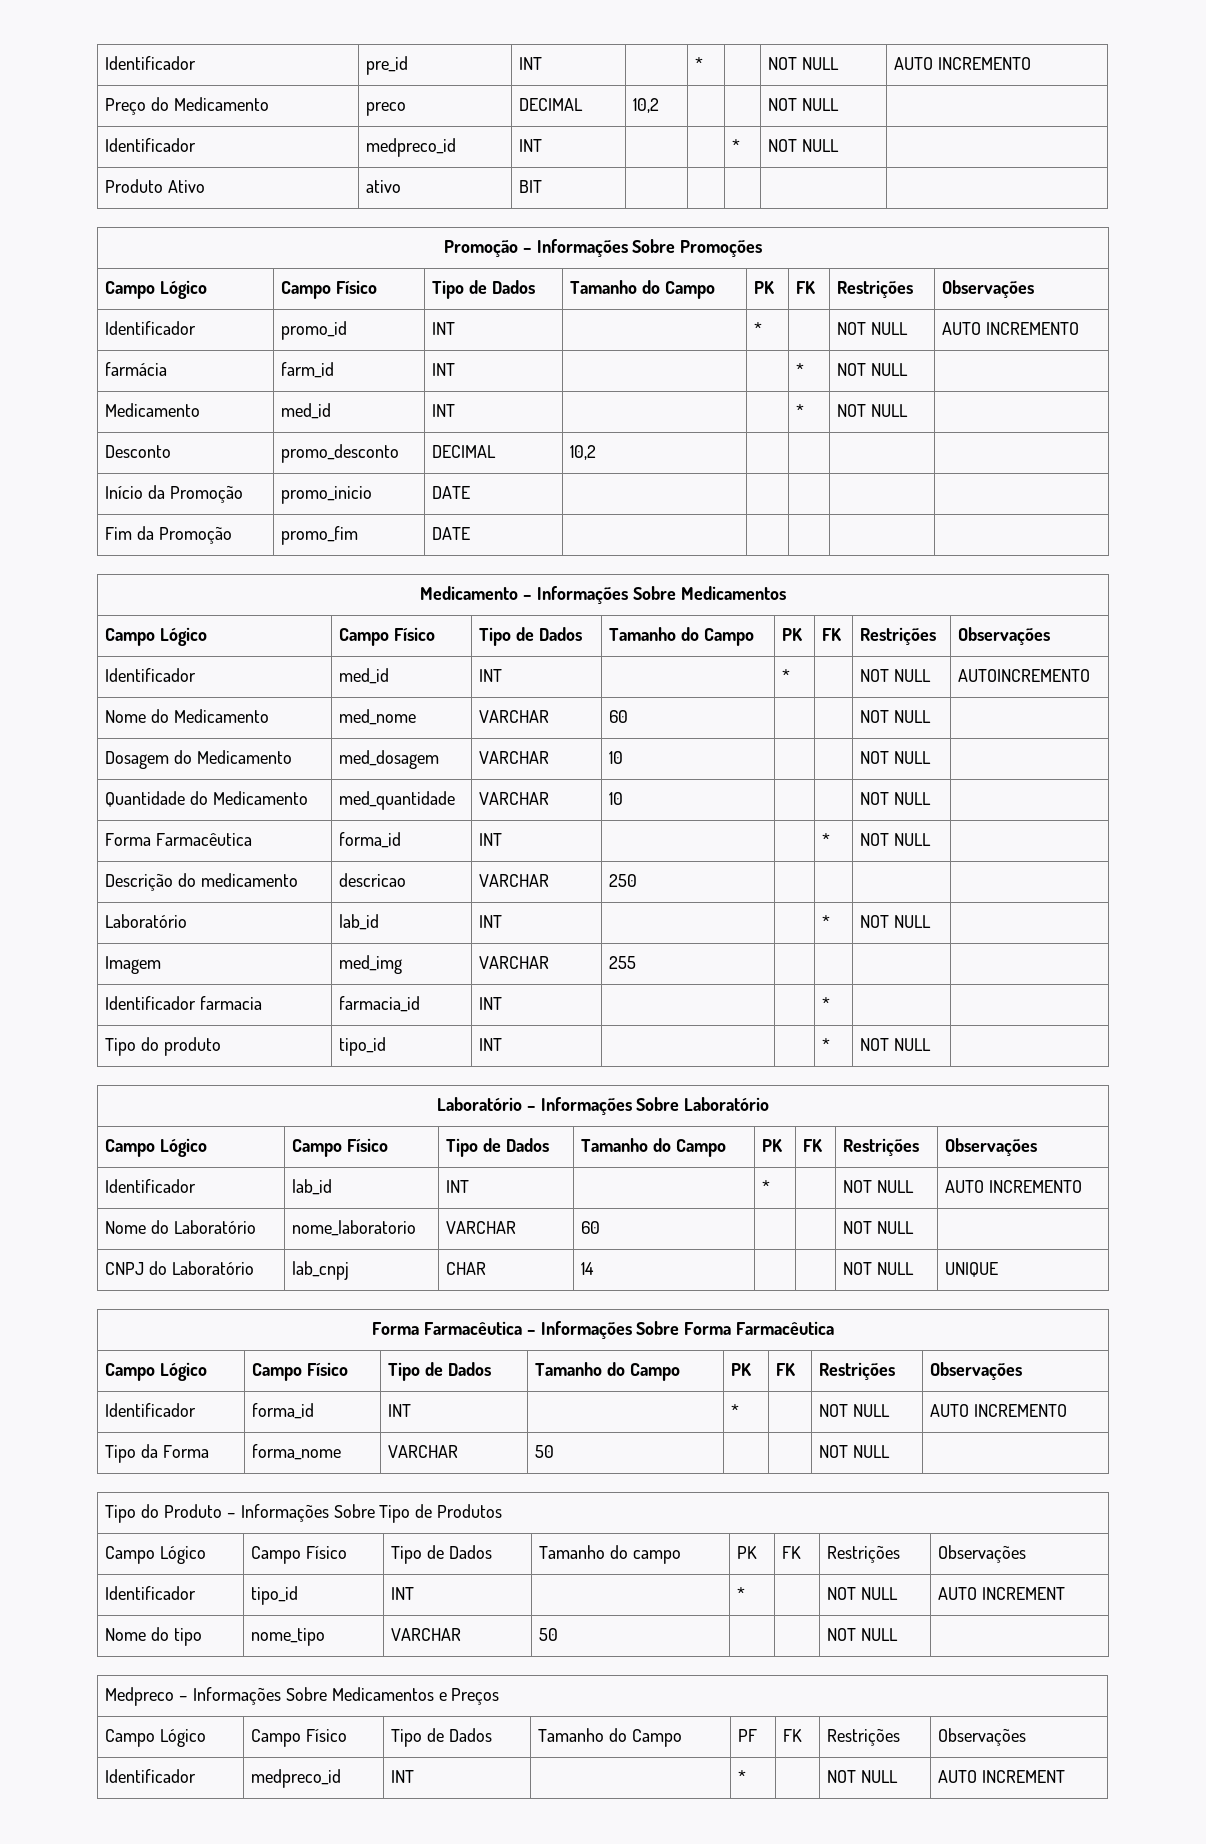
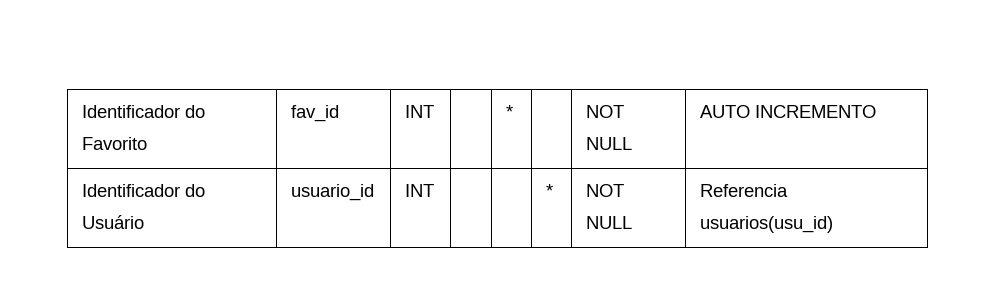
[105,56,197,70] [366,56,409,75] [519,57,543,70] [695,57,704,70] [768,57,840,70] [894,57,1032,70] [105,97,270,115] [366,102,407,116] [519,98,584,111] [633,98,660,113] [768,98,840,111] [105,138,197,152] [366,138,457,157] [519,139,543,152] [732,139,741,152] [768,139,840,152] [105,179,206,193] [366,180,402,193] [519,180,543,193] [443,239,763,257] [105,280,208,299] [281,280,378,299] [432,280,536,299] [570,280,715,299] [754,281,775,294] [796,281,816,294] [837,280,914,298] [942,280,1035,298] [105,321,197,335] [281,321,348,340] [432,322,456,335] [754,322,763,335] [837,322,909,335] [942,322,1080,335] [105,362,168,376] [281,362,335,378] [432,363,456,376] [796,363,805,376] [837,363,909,376] [105,403,201,417] [281,403,332,419] [432,404,456,417] [796,404,805,417] [837,404,909,417] [105,445,172,458] [281,444,400,463] [432,445,497,458] [570,445,597,460] [105,485,244,503] [281,486,373,504] [432,486,471,499] [105,526,233,544] [281,526,359,545] [432,527,471,540] [420,586,786,604] [105,627,208,646] [339,627,436,646] [479,627,583,646] [609,627,754,646] [782,628,803,641] [822,628,842,641] [860,627,937,645] [958,627,1051,645] [105,668,197,682] [339,668,390,684] [479,669,503,682] [782,669,791,682] [860,669,932,682] [958,669,1091,682] [105,709,270,723] [339,709,417,725] [479,710,550,723] [609,710,629,723] [860,710,932,723] [105,750,293,769] [339,750,440,769] [479,751,550,764] [609,751,624,764] [860,751,932,764] [105,791,309,807] [339,791,456,810] [479,792,550,805] [609,792,624,805] [860,792,932,805] [105,833,253,846] [339,832,402,848] [479,833,503,846] [822,833,831,846] [860,833,932,846] [105,873,299,891] [339,873,407,887] [479,874,550,887] [609,874,638,887] [105,914,188,928] [339,914,380,930] [479,915,503,928] [822,915,831,928] [860,915,932,928] [105,956,162,974] [339,955,403,974] [479,956,550,969] [609,956,637,969] [105,996,263,1010] [339,996,421,1012] [479,997,503,1010] [822,997,831,1010] [105,1037,222,1056] [339,1037,387,1056] [479,1038,503,1051] [822,1038,831,1051] [860,1038,932,1051] [436,1097,770,1115] [105,1138,208,1157] [292,1138,389,1157] [446,1138,550,1157] [581,1138,726,1157] [762,1139,783,1152] [803,1139,823,1152] [843,1138,920,1156] [945,1138,1038,1156] [105,1179,197,1193] [292,1179,333,1195] [446,1180,470,1193] [762,1180,771,1193] [843,1180,915,1193] [945,1180,1083,1193] [105,1220,257,1234] [292,1220,417,1236] [446,1221,517,1234] [581,1221,601,1234] [843,1221,915,1234] [105,1261,254,1275] [292,1261,350,1280] [446,1262,487,1275] [581,1262,595,1275] [843,1262,915,1275] [945,1262,999,1277] [371,1321,835,1339] [105,1362,208,1381] [252,1362,349,1381] [388,1362,492,1381] [535,1362,680,1381] [731,1363,752,1376] [776,1363,796,1376] [819,1362,896,1380] [930,1362,1023,1380] [105,1403,197,1417] [252,1403,315,1419] [388,1404,412,1417] [731,1404,740,1417] [819,1404,891,1417] [930,1404,1068,1417] [105,1444,210,1463] [252,1444,342,1460] [388,1445,459,1458] [535,1445,555,1458] [819,1445,891,1458] [105,1504,503,1523] [105,1546,207,1564] [251,1546,348,1564] [391,1545,493,1564] [539,1545,681,1564] [737,1546,758,1559] [782,1546,802,1559] [827,1545,901,1563] [938,1545,1027,1563] [105,1586,197,1600] [251,1586,299,1605] [391,1587,415,1600] [737,1587,746,1600] [827,1587,899,1600] [938,1587,1066,1600] [105,1627,203,1646] [251,1628,326,1646] [391,1628,462,1641] [539,1628,559,1641] [827,1628,899,1641] [105,1687,500,1706] [105,1729,207,1747] [251,1729,348,1747] [391,1728,493,1747] [538,1728,682,1747] [738,1729,758,1742] [783,1729,803,1742] [827,1728,901,1746] [938,1728,1027,1746] [105,1769,197,1783] [251,1769,342,1788] [391,1770,415,1783] [738,1770,747,1783] [827,1770,899,1783] [938,1770,1066,1783] Identificador | pre_id | INT | | * | | NOT NULL | AUTO INCREMENTO // Preço do Medicamento | preco | DECIMAL | 10,2 | | | NOT NULL | // Identificador | medpreco_id | INT | | | * | NOT NULL | // Produto Ativo | ativo | BIT | | | | | // Promoção – Informações Sobre Promoções // Campo Lógico | Campo Físico | Tipo de Dados | Tamanho do Campo | PK | FK | Restrições | Observações // Identificador | promo_id | INT | | * | | NOT NULL | AUTO INCREMENTO // farmácia | farm_id | INT | | | * | NOT NULL | // Medicamento | med_id | INT | | | * | NOT NULL | // Desconto | promo_desconto | DECIMAL | 10,2 | | | | // Início da Promoção | promo_inicio | DATE | | | | | // Fim da Promoção | promo_fim | DATE | | | | | // Medicamento – Informações Sobre Medicamentos // Campo Lógico | Campo Físico | Tipo de Dados | Tamanho do Campo | PK | FK | Restrições | Observações // Identificador | med_id | INT | | * | | NOT NULL | AUTOINCREMENTO // Nome do Medicamento | med_nome | VARCHAR | 60 | | | NOT NULL | // Dosagem do Medicamento | med_dosagem | VARCHAR | 10 | | | NOT NULL | // Quantidade do Medicamento | med_quantidade | VARCHAR | 10 | | | NOT NULL | // Forma Farmacêutica | forma_id | INT | | | * | NOT NULL | // Descrição do medicamento | descricao | VARCHAR | 250 | | | | // Laboratório | lab_id | INT | | | * | NOT NULL | // Imagem | med_img | VARCHAR | 255 | | | | // Identificador farmacia | farmacia_id | INT | | | * | | // Tipo do produto | tipo_id | INT | | | * | NOT NULL | // Laboratório – Informações Sobre Laboratório // Campo Lógico | Campo Físico | Tipo de Dados | Tamanho do Campo | PK | FK | Restrições | Observações // Identificador | lab_id | INT | | * | | NOT NULL | AUTO INCREMENTO // Nome do Laboratório | nome_laboratorio | VARCHAR | 60 | | | NOT NULL | // CNPJ do Laboratório | lab_cnpj | CHAR | 14 | | | NOT NULL | UNIQUE // Forma Farmacêutica – Informações Sobre Forma Farmacêutica // Campo Lógico | Campo Físico | Tipo de Dados | Tamanho do Campo | PK | FK | Restrições | Observações // Identificador | forma_id | INT | | * | | NOT NULL | AUTO INCREMENTO // Tipo da Forma | forma_nome | VARCHAR | 50 | | | NOT NULL | // Tipo do Produto – Informações Sobre Tipo de Produtos // Campo Lógico | Campo Físico | Tipo de Dados | Tamanho do campo | PK | FK | Restrições | Observações // Identificador | tipo_id | INT | | * | | NOT NULL | AUTO INCREMENT // Nome do tipo | nome_tipo | VARCHAR | 50 | | | NOT NULL | // Medpreco – Informações Sobre Medicamentos e Preços // Campo Lógico | Campo Físico | Tipo de Dados | Tamanho do Campo | PF | FK | Restrições | Observações // Identificador | medpreco_id | INT | | * | | NOT NULL | AUTO INCREMENT -> [82,105,206,118] [82,137,148,150] [291,105,340,122] [405,105,435,118] [506,105,514,118] [586,105,625,118] [586,137,633,150] [700,105,877,118] [82,184,206,197] [82,215,145,229] [291,184,375,201] [405,184,435,197] [546,184,554,197] [586,184,625,197] [586,216,633,229] [700,184,789,197] [700,216,834,233] Identificador do Favorito | fav_id | INT | | * | | NOT NULL | AUTO INCREMENTO // Identificador do Usuário | usuario_id | INT | | | * | NOT NULL | Referencia usuarios(usu_id)

